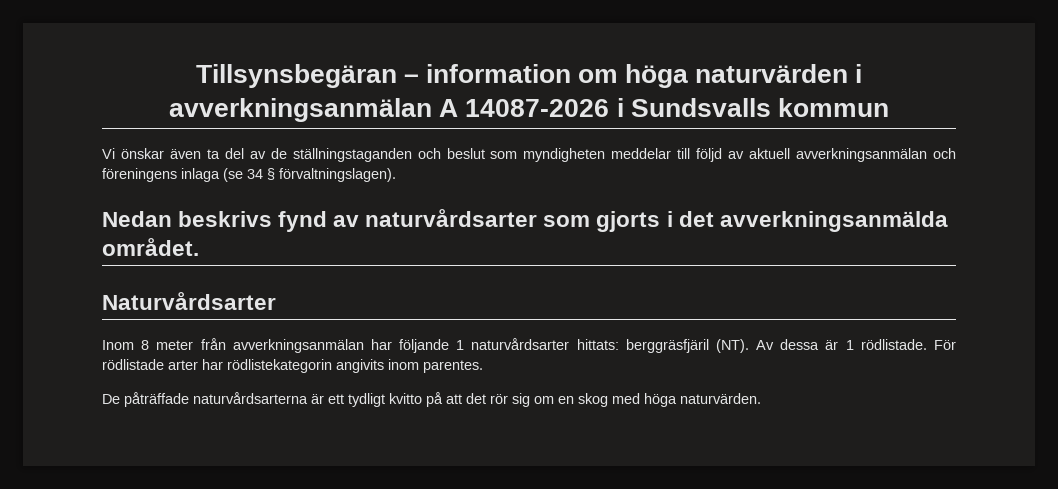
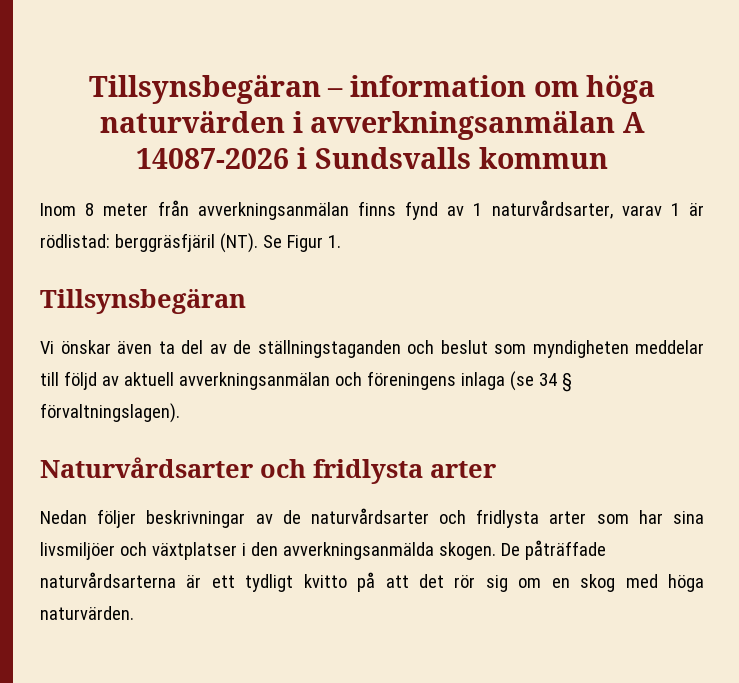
(889, 107) none -> [40,200,704,220] [40,233,341,253] [40,289,246,314] // Inom 8 meter från avverkningsanmälan finns fynd av 1 naturvårdsarter, varav 1 är rödlistad: berggräsfjäril (NT). Se Figur 1. // Tillsynsbegäran
[102,209,948,232] [102,238,199,256] [102,292,276,310] [102,338,956,353] [102,359,483,373] Nedan beskrivs fynd av naturvårdsarter som gjorts i det avverkningsanmälda området. // Naturvårdsarter // Inom 8 meter från avverkningsanmälan har följande 1 naturvårdsarter hittats: berggräsfjäril (NT). Av dessa är 1 rödlistade. För rödlistade arter har rödlistekategorin angivits inom parentes. // -> [40,457,496,484] [40,508,704,528] [40,542,496,560] Naturvårdsarter och fridlysta arter // Nedan följer beskrivningar av de naturvårdsarter och fridlysta arter som har sina livsmiljöer och växtplatser i den avverkningsanmälda skogen.

